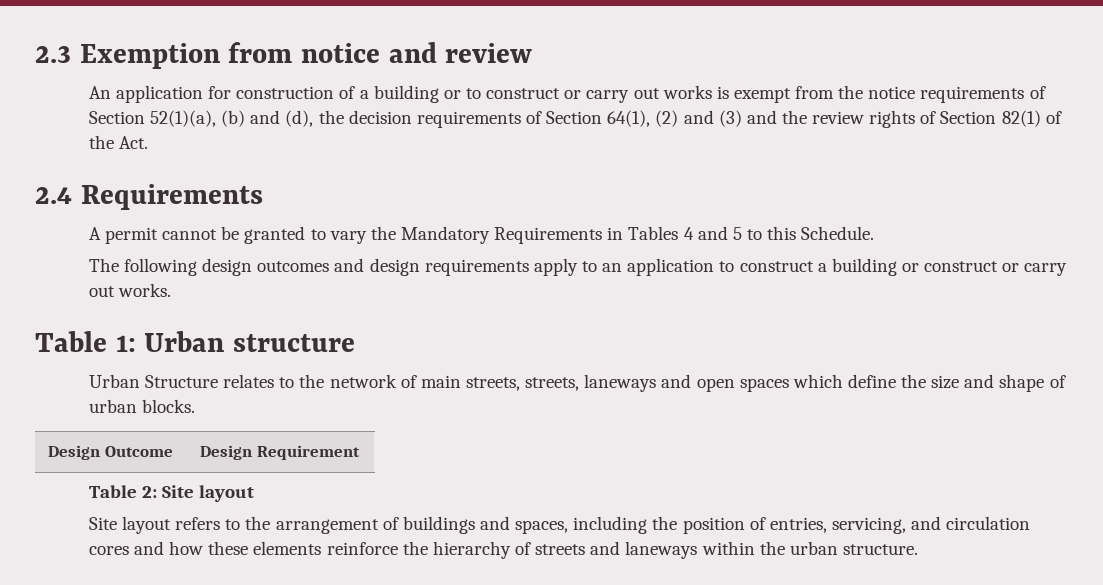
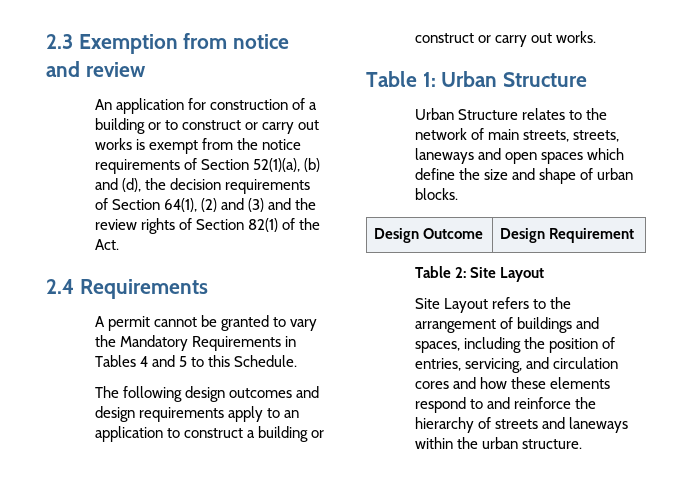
[232,334,355,352] structure -> [502,72,587,87] Structure
[199,485,255,502] [88,516,172,534] layout // Site layout -> [499,267,544,282] [414,298,488,313] Layout // Site Layout
(322, 548) none -> [414,397,510,413] respond to and

